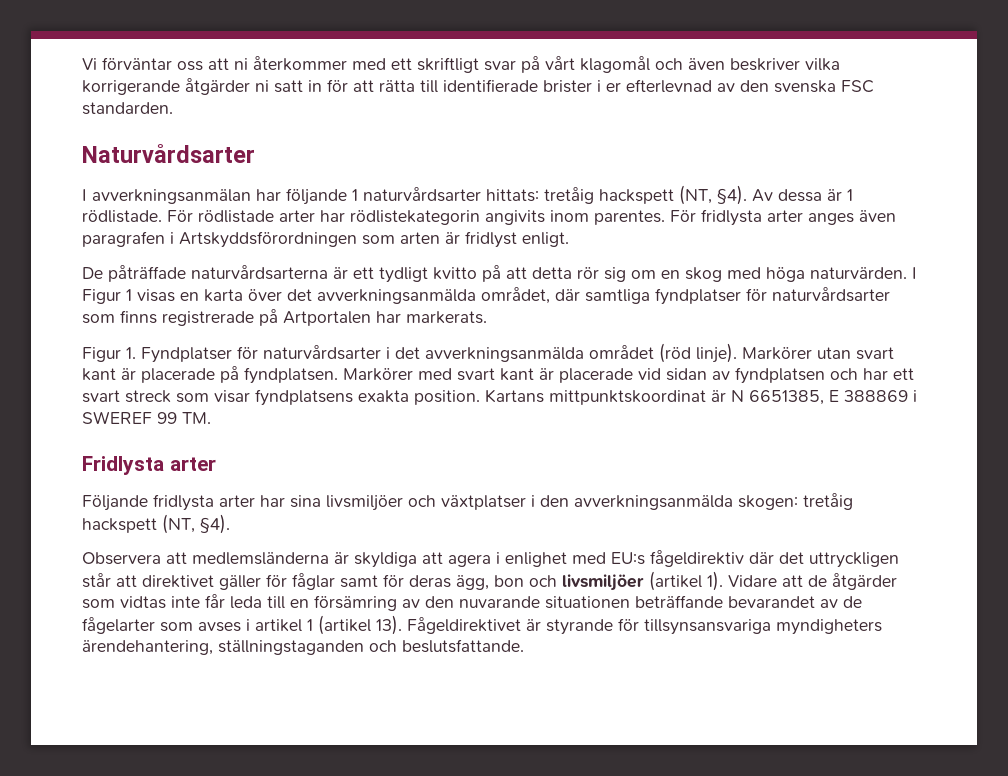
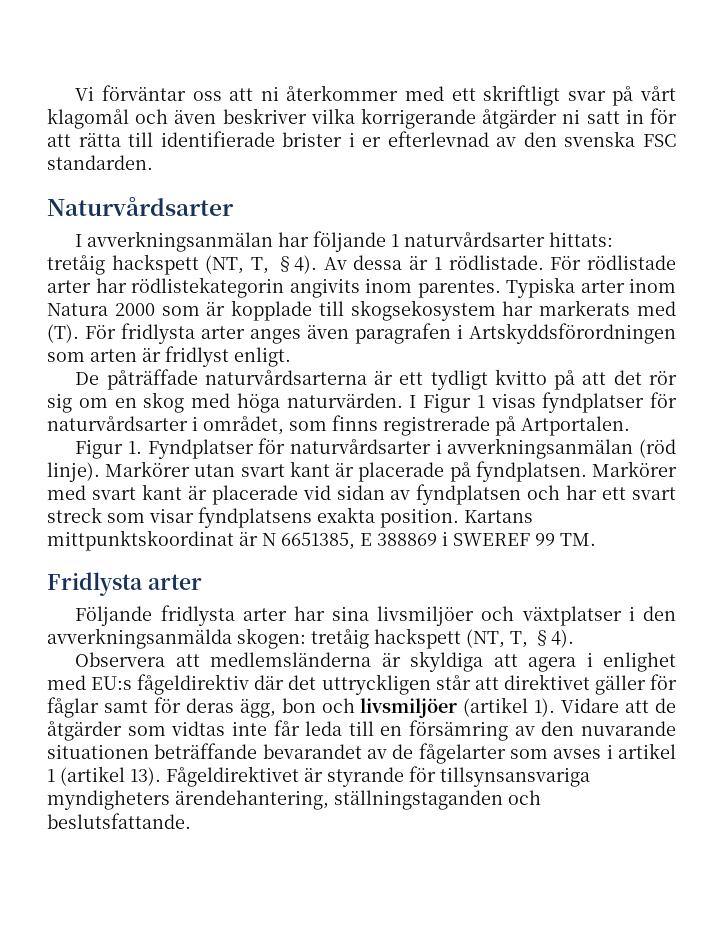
(712, 195) none -> [251,257,270,274] T,
(665, 217) none -> [506,277,676,298] [47,300,676,321] [47,324,79,343] Typiska arter inom Natura 2000 som är kopplade till skogsekosystem har markerats med (T).
[532,267,572,279] detta -> [613,370,642,385] det
[180,287,650,304] en karta över det avverkningsanmälda området, där samtliga -> (536, 400) none
(890, 294) none -> [192,416,284,435] i området,
[283,311,487,326] Artportalen har markerats. -> [521,416,630,436] Artportalen.
[395,345,654,362] det avverkningsanmälda området -> [447,438,634,459] avverkningsanmälan
(195, 524) none -> [510,631,528,648] T,

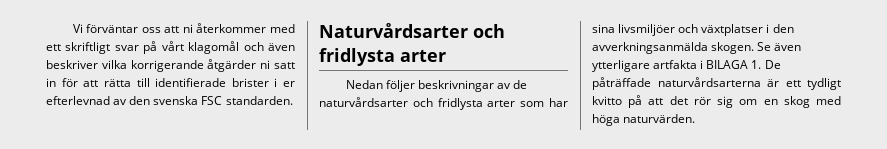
[75,231,614,252] [47,254,677,275] [47,277,676,298] [47,300,676,321] [47,323,676,344] [47,346,291,367] // I avverkningsanmälan har följande 1 naturvårdsarter hittats: tretåig hackspett (NT, T, §4). Av dessa är 1 rödlistade. För rödlistade arter har rödlistekategorin angivits inom parentes. Typiska arter inom Natura 2000 som är kopplade till skogsekosystem har markerats med (T). För fridlysta arter anges även paragrafen i Artskyddsförordningen som arten är fridlyst enligt. // -> [473,24,505,38] [319,48,446,66] [345,80,528,92] [319,97,568,110] [592,24,794,36] [592,42,802,54] [592,60,762,72] och fridlysta arter // Nedan följer beskrivningar av de naturvårdsarter och fridlysta arter som har sina livsmiljöer och växtplatser i den avverkningsanmälda skogen. Se även ytterligare artfakta i BILAGA 1.
[409,392,677,413] [47,415,630,436] [75,438,676,459] [47,461,677,482] [47,484,676,505] [47,507,533,528] [47,530,596,551] [47,572,202,596] [75,605,676,626] [47,628,574,649] [75,651,677,672] [47,674,678,695] [47,697,676,718] [47,720,676,741] [47,743,676,764] [47,766,590,787] [47,790,541,810] [47,813,191,829] I Figur 1 visas fyndplatser för naturvårdsarter i området, som finns registrerade på Artportalen. // Figur 1. Fyndplatser för naturvårdsarter i avverkningsanmälan (röd linje). Markörer utan svart kant är placerade på fyndplatsen. Markörer med svart kant är placerade vid sidan av fyndplatsen och har ett svart streck som visar fyndplatsens exakta position. Kartans mittpunktskoordinat är N 6651385, E 388869 i SWEREF 99 TM. // Fridlysta arter // Följande fridlysta arter har sina livsmiljöer och växtplatser i den avverkningsanmälda skogen: tretåig hackspett (NT, T, §4). // Observera att medlemsländerna är skyldiga att agera i enlighet med EU:s fågeldirektiv där det uttryckligen står att direktivet gäller för fåglar samt för deras ägg, bon och livsmiljöer (artikel 1). Vidare att de åtgärder som vidtas inte får leda till en försämring av den nuvarande situationen beträffande bevarandet av de fågelarter som avses i artikel 1 (artikel 13). Fågeldirektivet är styrande för tillsynsansvariga myndigheters ärendehantering, ställningstaganden och beslutsfattande. -> (696, 118) none

